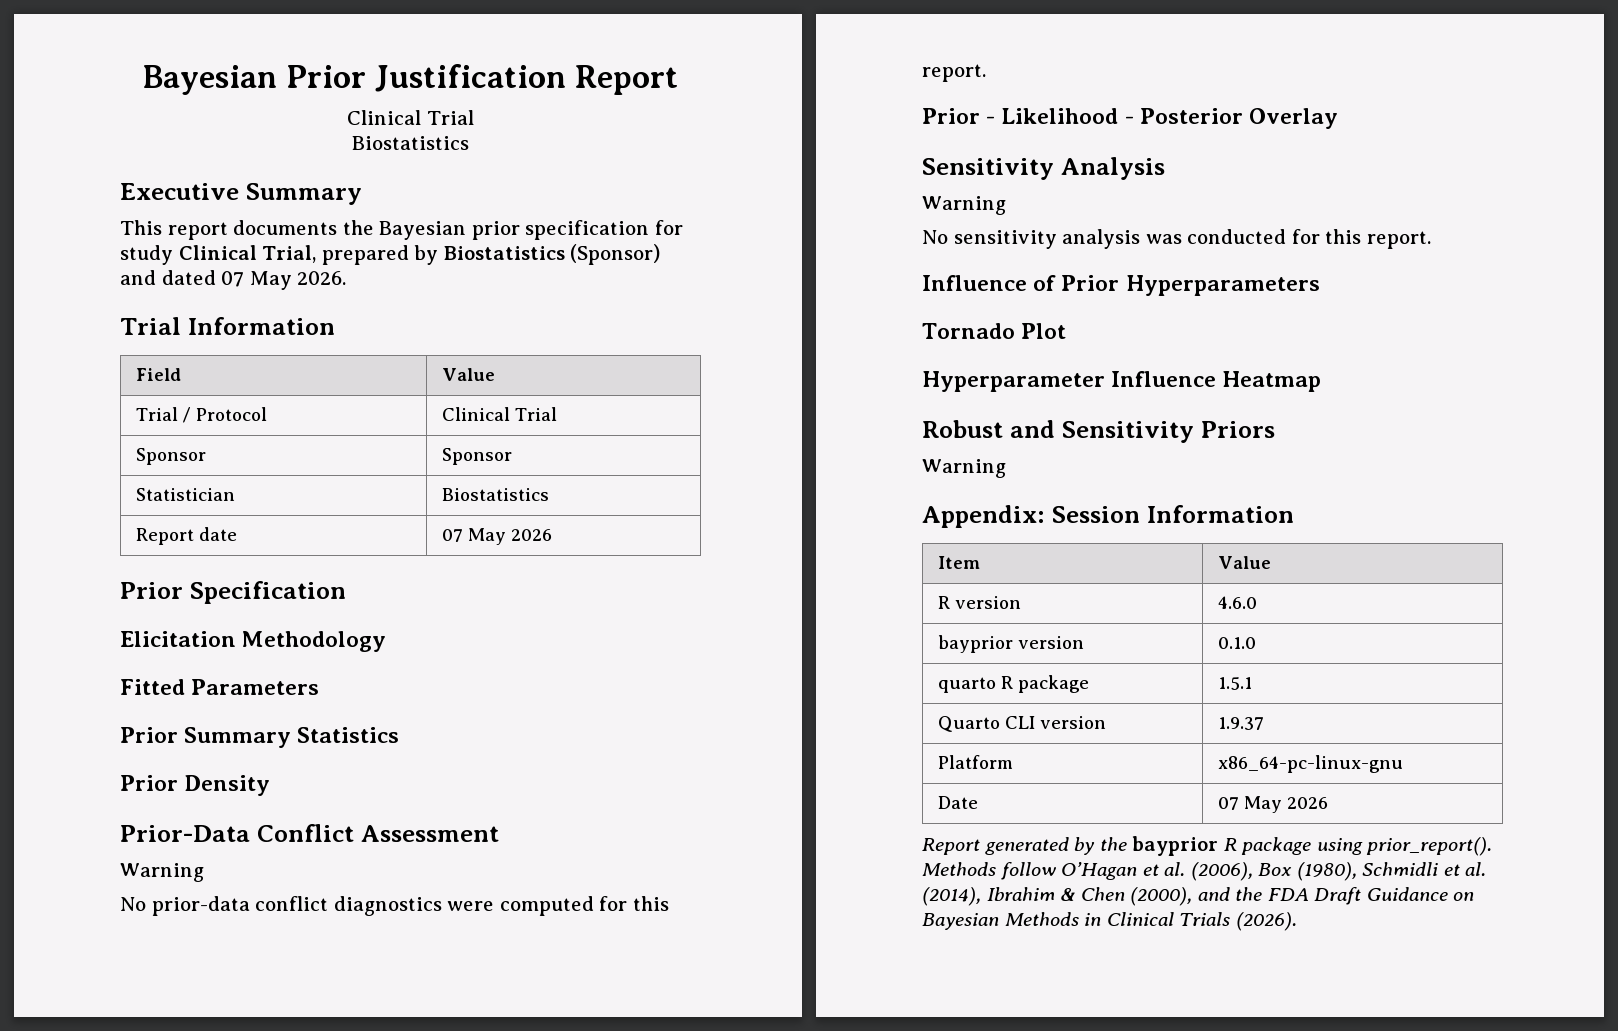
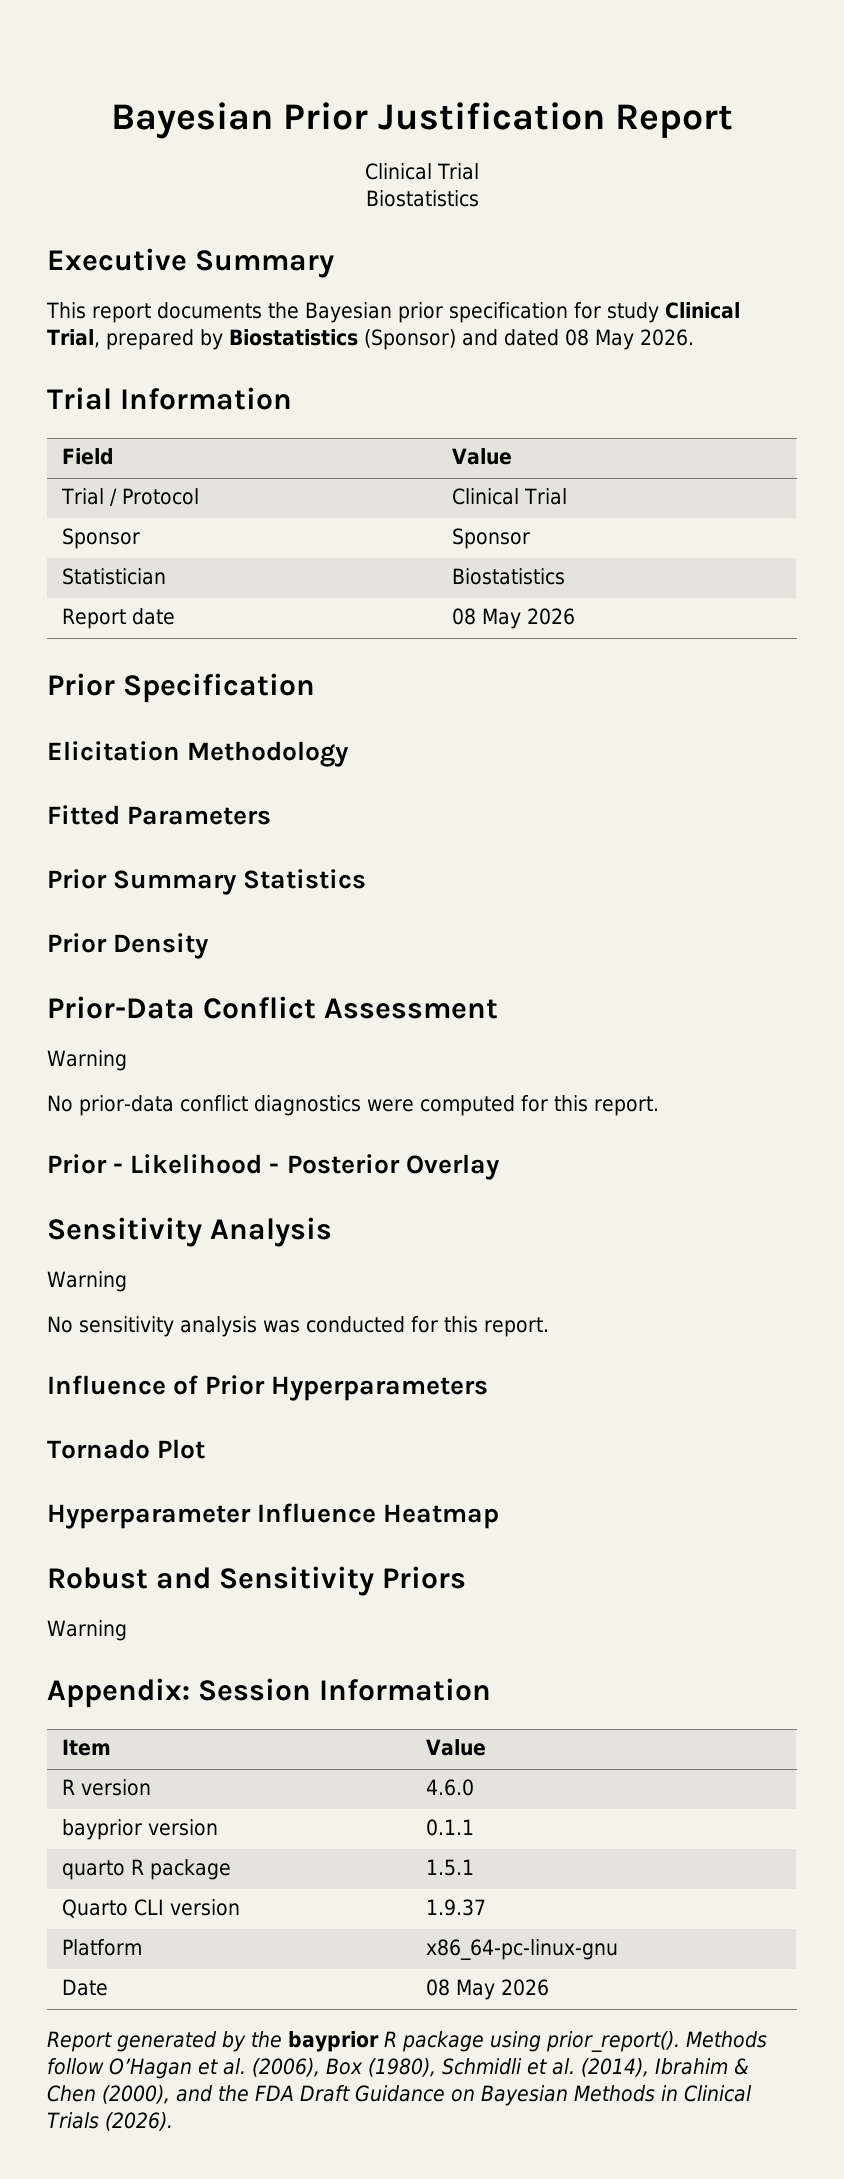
[221,271,245,287] 07 -> [564,329,589,346] 08
[441,529,463,542] 07 -> [451,608,476,625] 08
[1217,637,1256,649] 0.1.0 -> [425,1819,474,1836] 0.1.1
[1217,797,1239,810] 07 -> [425,1979,450,1996] 08

